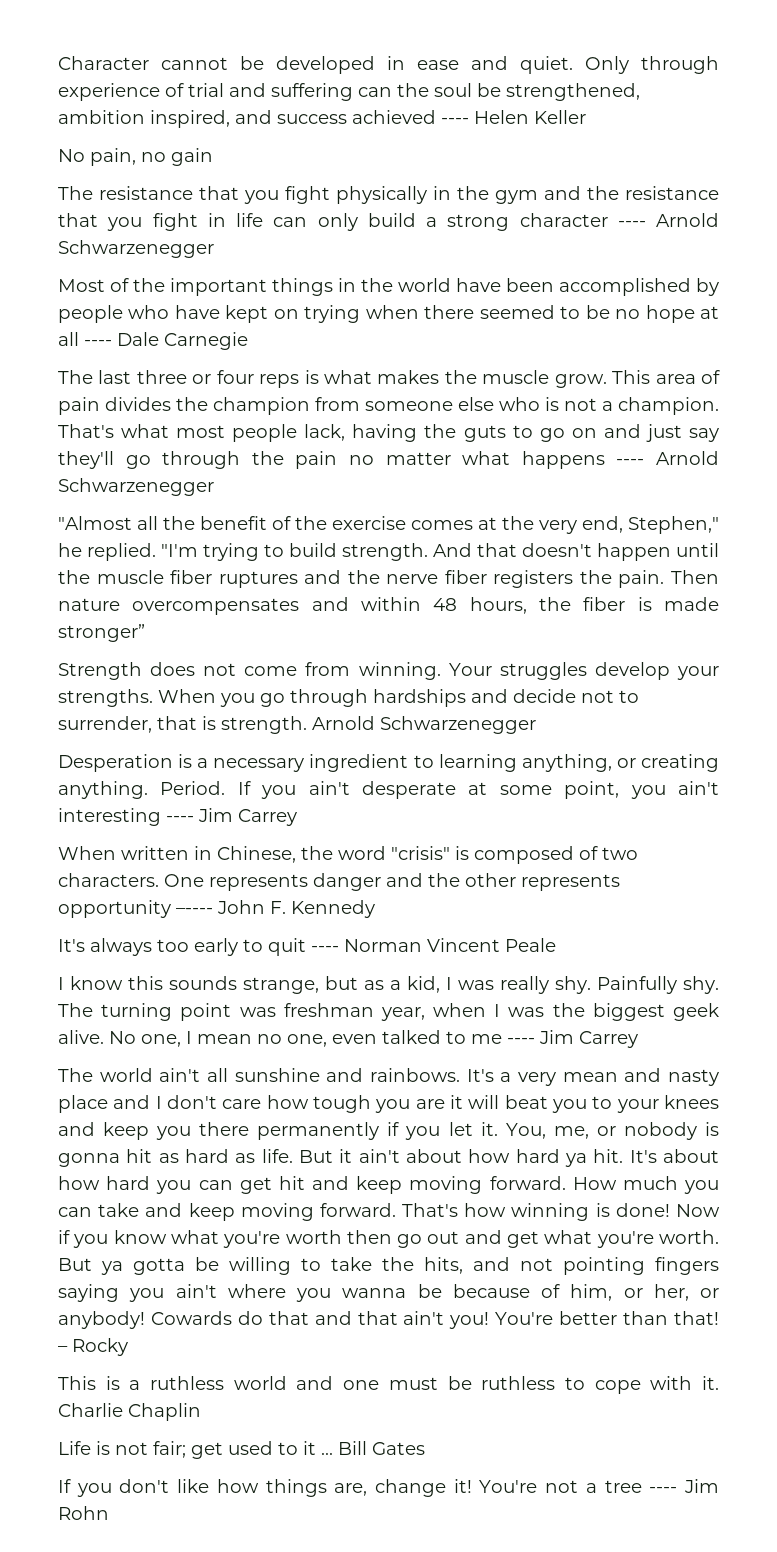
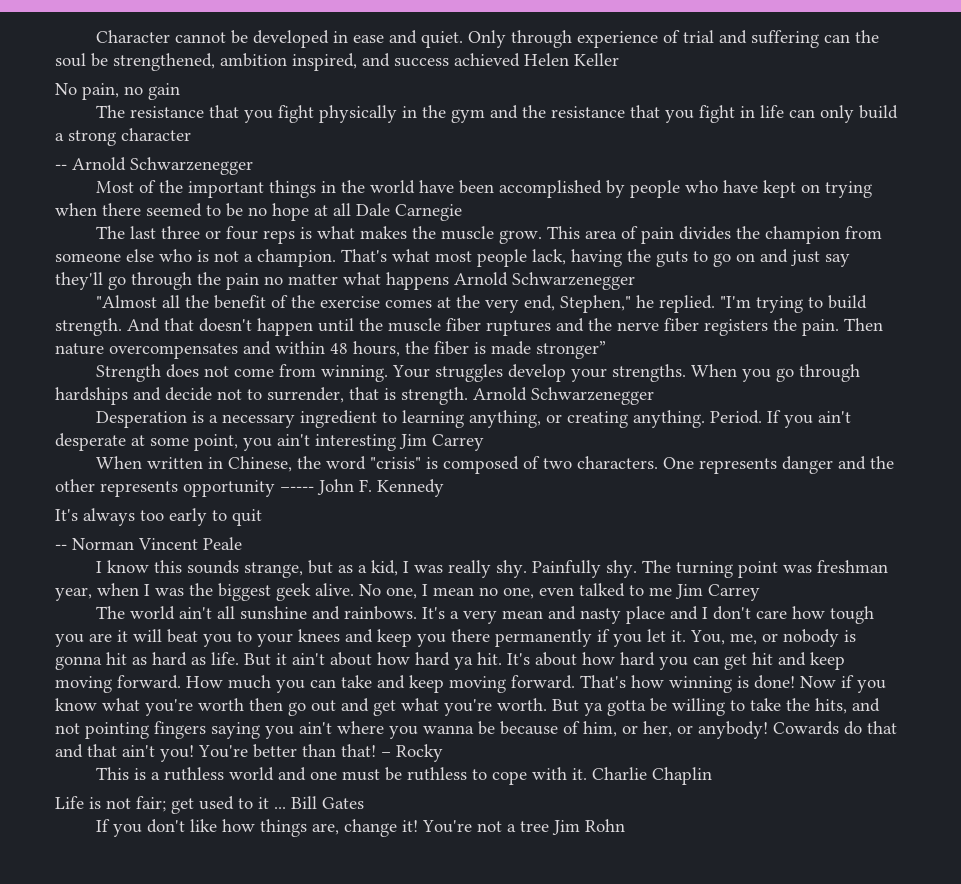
[441,118,469,124] ---- -> (520, 60) none
[617,221,646,227] ---- -> [55,164,67,170] // --
[84,340,112,346] ---- -> (351, 209) none
[616,459,645,465] ---- -> (449, 281) none
[166,816,194,822] ---- -> (396, 442) none
[311,946,339,952] ---- -> [55,544,67,550] // --
[507,1038,535,1044] ---- -> (672, 591) none
[649,1487,678,1493] ---- -> (550, 826) none

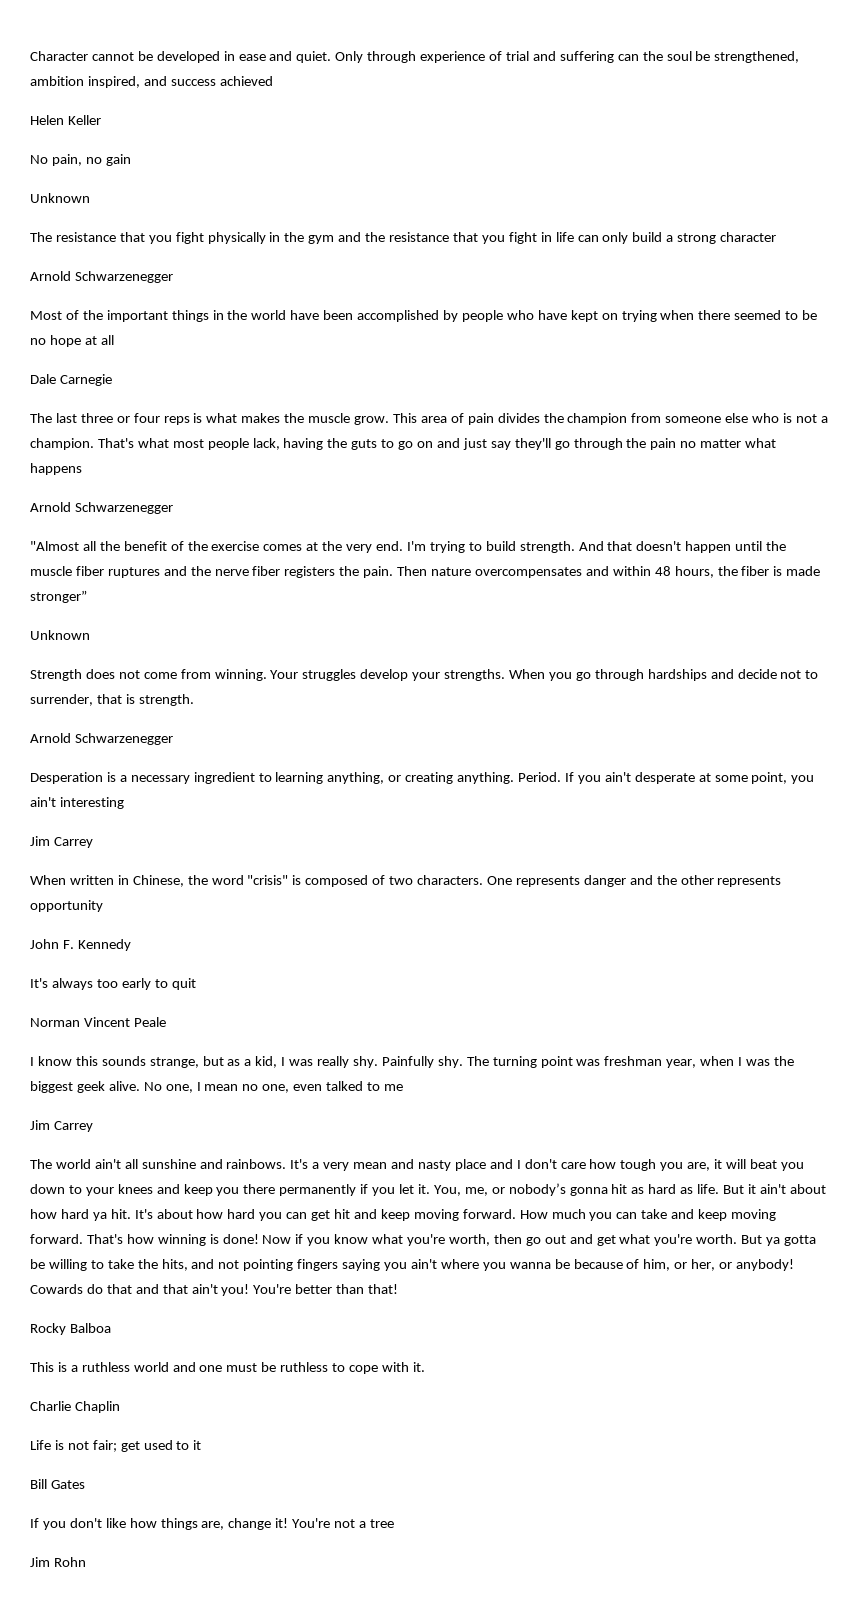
(520, 60) none -> (273, 81) //
(180, 91) none -> [30,193,90,203] // Unknown
[55,164,67,170] -- -> (777, 237) none
(351, 209) none -> (114, 340) //
(449, 281) none -> (82, 469) //
[524,295,752,313] end, Stephen," he replied. "I'm -> [376,541,426,551] end. I'm
(606, 350) none -> [30,630,90,640] // Unknown
(468, 396) none -> (194, 700) //
(396, 442) none -> (124, 803) //
[280,486,314,492] –---- -> (103, 906) //
[55,544,67,550] -- -> (196, 984) none
(672, 591) none -> (403, 1087) //
[89,633,112,642] are -> [687,1162,711,1171] are,
(232, 640) none -> [30,1184,65,1194] down
[783,629,856,647] nobody is -> [508,1183,566,1196] nobody’s
[198,698,244,711] worth -> [448,1234,490,1246] worth,
[381,752,391,757] – -> (399, 1289) //
(443, 753) none -> [69,1323,111,1333] Balboa
(588, 774) none -> (425, 1367) //
[274,807,286,809] ... -> (202, 1445) //
(550, 826) none -> (394, 1523) //

